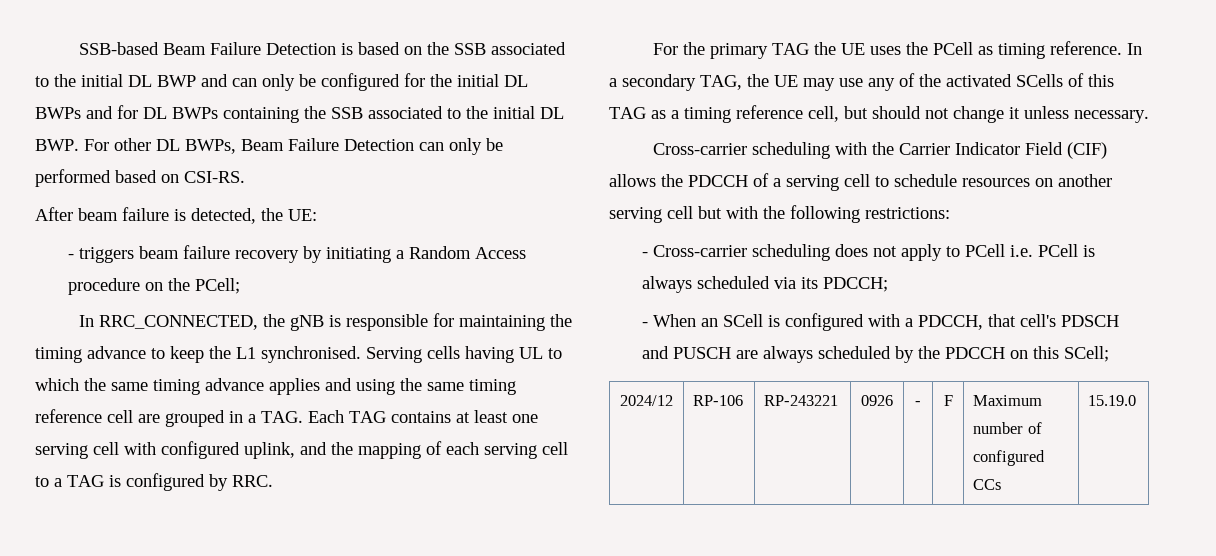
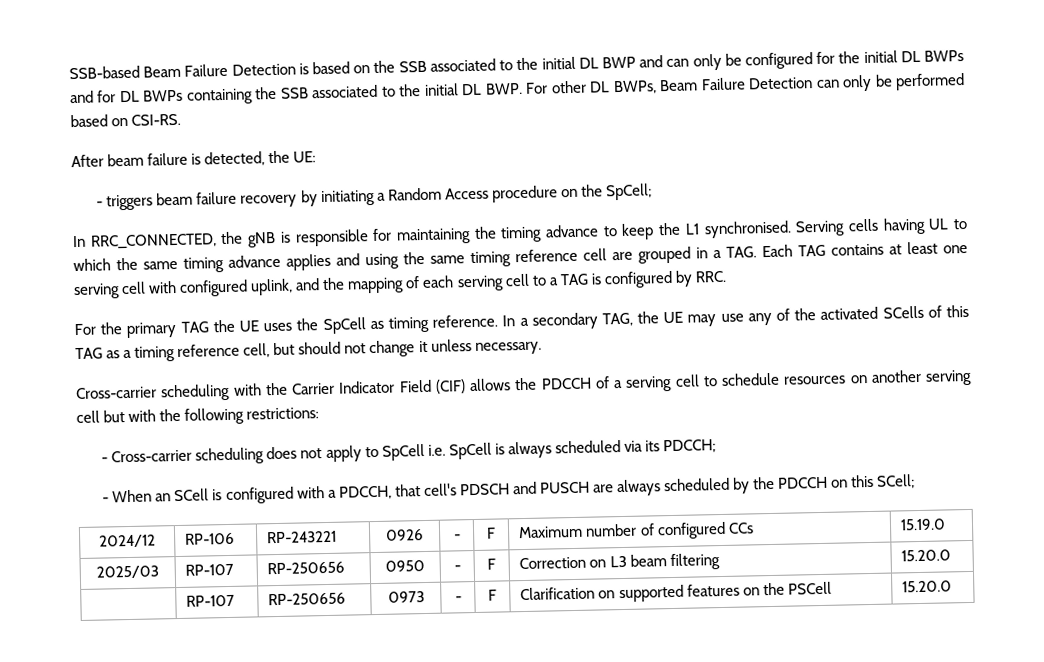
[195,278,241,294] PCell; -> [605,183,652,201] SpCell;
[933,42,974,55] PCell -> [322,317,367,335] SpCell
[965,244,1079,257] PCell i.e. PCell -> [381,442,492,461] SpCell i.e. SpCell
(1137, 400) none -> [96,565,159,579] [185,563,235,576] [267,561,346,575] [385,560,425,572] [453,565,461,571] [487,558,496,570] [519,553,720,571] [901,549,952,562] [186,594,236,607] [268,592,347,606] [387,591,425,603] [454,596,462,602] [488,589,497,601] [520,581,832,603] [902,580,953,593] // 2025/03 | RP-107 | RP-250656 | 0950 | - | F | Correction on L3 beam filtering | 15.20.0 // | RP-107 | RP-250656 | 0973 | - | F | Clarification on supported features on the PSCell | 15.20.0

